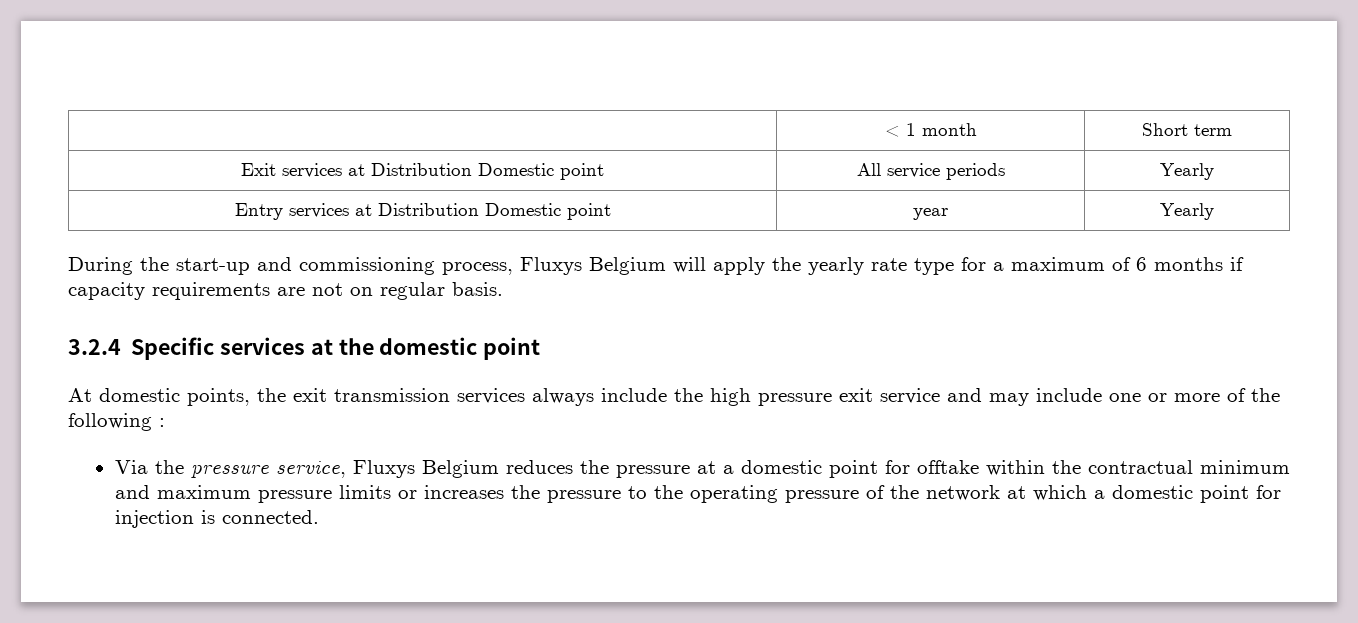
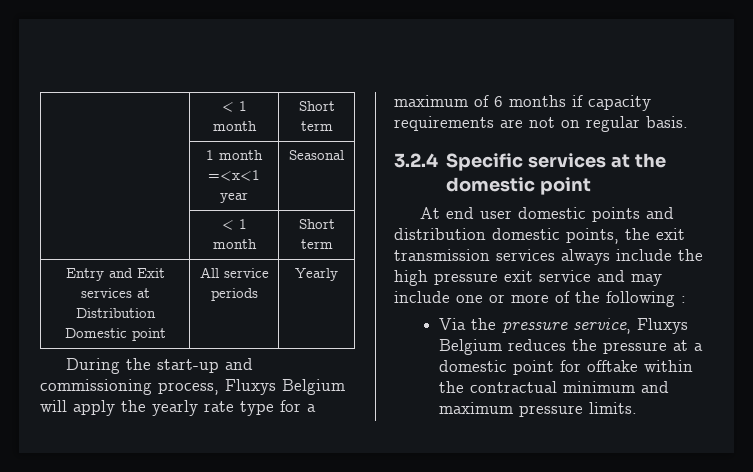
[884,123,977,137] [1142,123,1232,136] | < 1 month | Short term // -> [221,101,247,112] [212,121,257,131] [298,101,335,111] [300,121,333,131] [206,150,263,160] [208,170,260,181] [220,192,249,203] [289,150,344,160] [221,219,247,230] [212,239,257,249] [298,219,335,229] [300,239,333,249] [65,268,133,281] | < 1 month | Short term // | 1 month =<x<1 year | Seasonal // | < 1 month | Short term // Entry and
[234,203,611,220] [913,208,948,220] [1160,203,1214,220] // Entry services at Distribution Domestic point | year | Yearly -> (338, 274) none
(92, 395) none -> [445,207,674,222] [394,228,486,240] end user domestic points and distribution
[338,485,1281,503] [114,510,319,528] limits or increases the pressure to the operating pressure of the network at which a domestic point for injection is connected. -> [588,402,637,414] limits.

